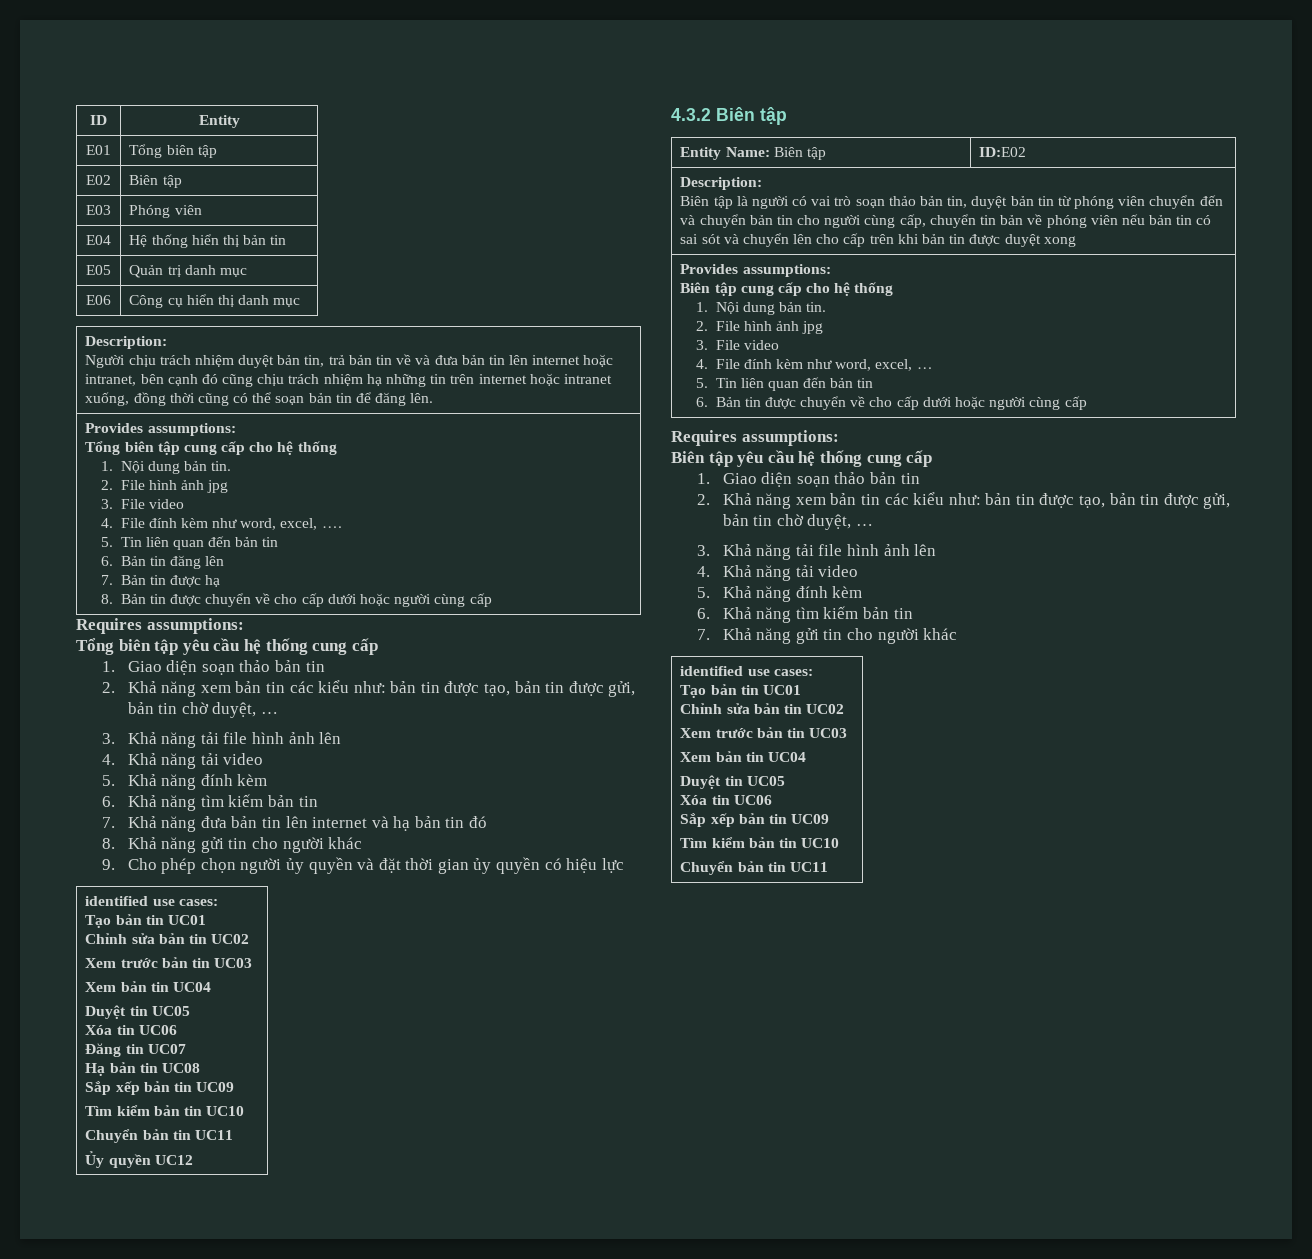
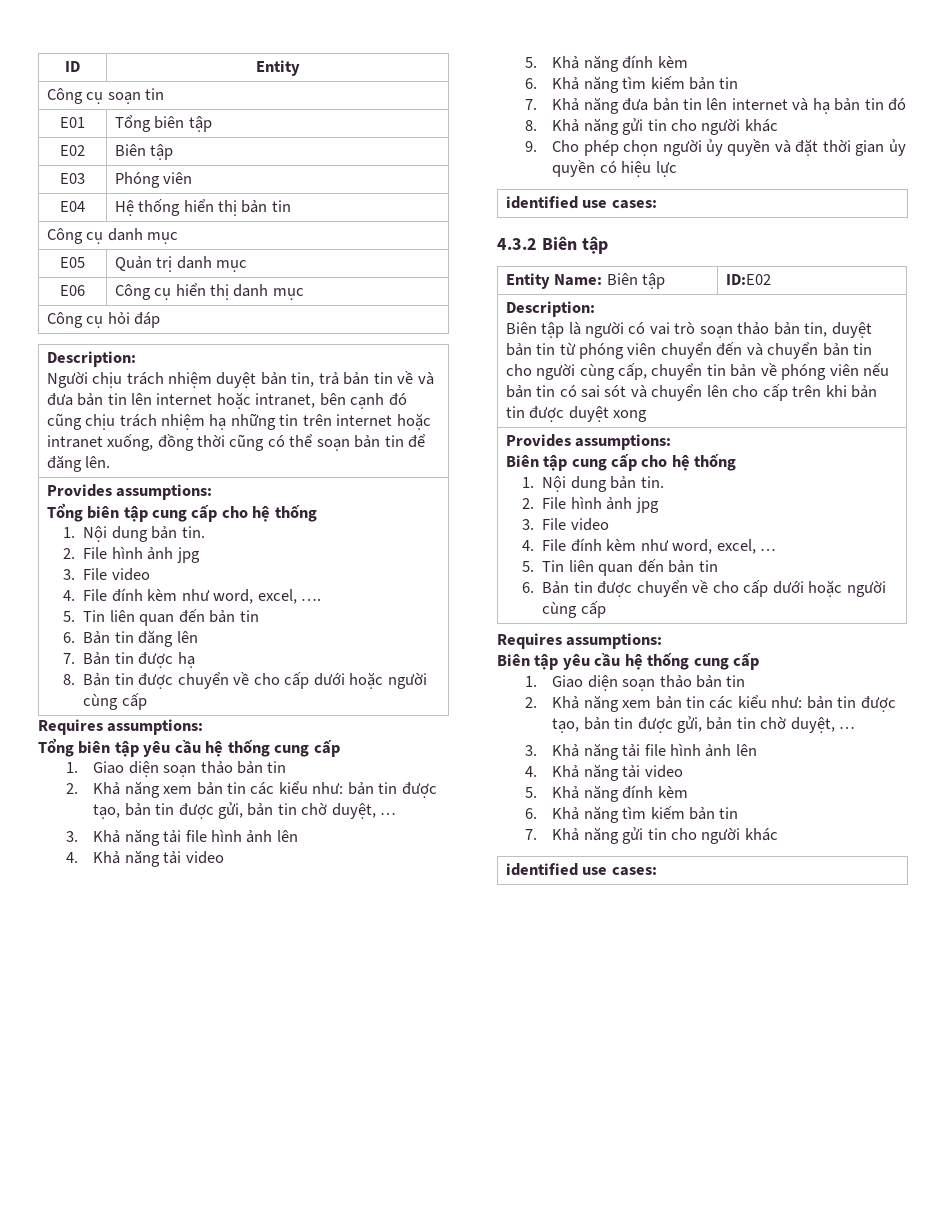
(240, 121) none -> [46,88,165,104] // Công cụ soạn tin
(287, 240) none -> [46,228,179,244] // Công cụ danh mục
(301, 302) none -> [46,312,161,328] // Công cụ hỏi đáp
[85,914,206,928] [85,933,250,944] [85,957,253,968] [85,981,211,992] [85,1005,190,1019] [85,1025,177,1035] [85,1043,186,1057] [85,1062,200,1076] [85,1081,235,1095] [85,1105,245,1116] [85,1129,233,1143] [85,1151,193,1168] // Tạo bản tin UC01 // Chỉnh sửa bản tin UC02 // Xem trước bản tin UC03 // Xem bản tin UC04 // Duyệt tin UC05 // Xóa tin UC06 // Đăng tin UC07 // Hạ bản tin UC08 // Sắp xếp bản tin UC09 // Tìm kiểm bản tin UC10 // Chuyển bản tin UC11 // Ủy quyền UC12 -> (657, 204) none
[680,684,801,698] [680,703,845,714] [680,727,848,738] [680,751,806,762] [680,775,785,789] [680,795,772,805] [680,813,830,827] [680,837,840,848] [680,861,828,875] // Tạo bản tin UC01 // Chỉnh sửa bản tin UC02 // Xem trước bản tin UC03 // Xem bản tin UC04 // Duyệt tin UC05 // Xóa tin UC06 // Sắp xếp bản tin UC09 // Tìm kiểm bản tin UC10 // Chuyển bản tin UC11 -> (657, 871) none

